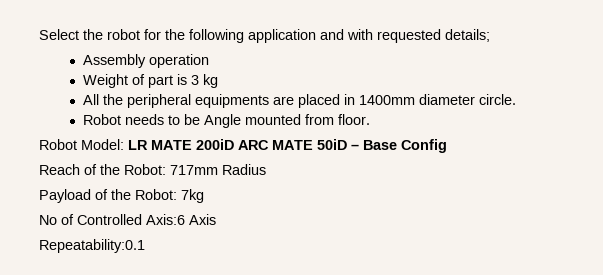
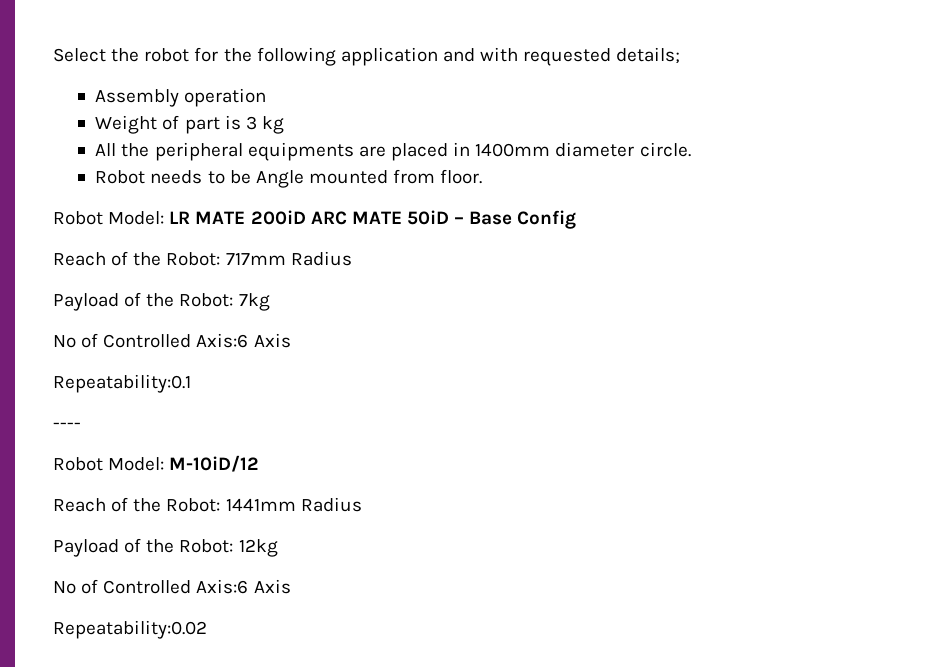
(145, 246) none -> [53,422,81,429] [53,455,260,472] [53,497,362,512] [53,538,278,557] [53,579,291,594] [53,620,207,639] // ---- // Robot Model: M-10iD/12 // Reach of the Robot: 1441mm Radius // Payload of the Robot: 12kg // No of Controlled Axis:6 Axis // Repeatability:0.02

